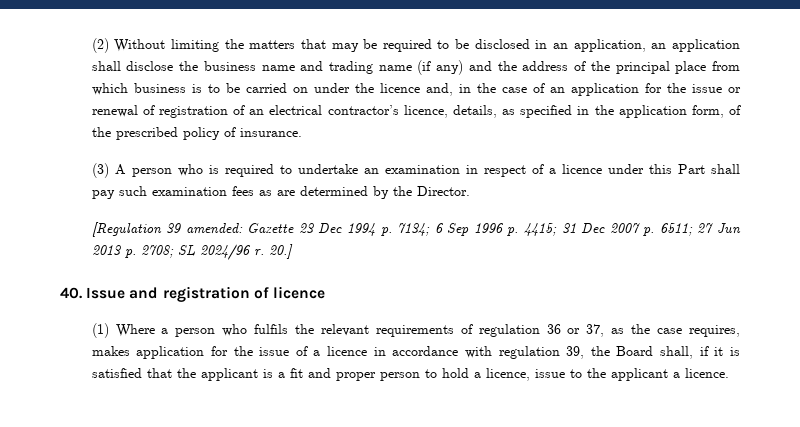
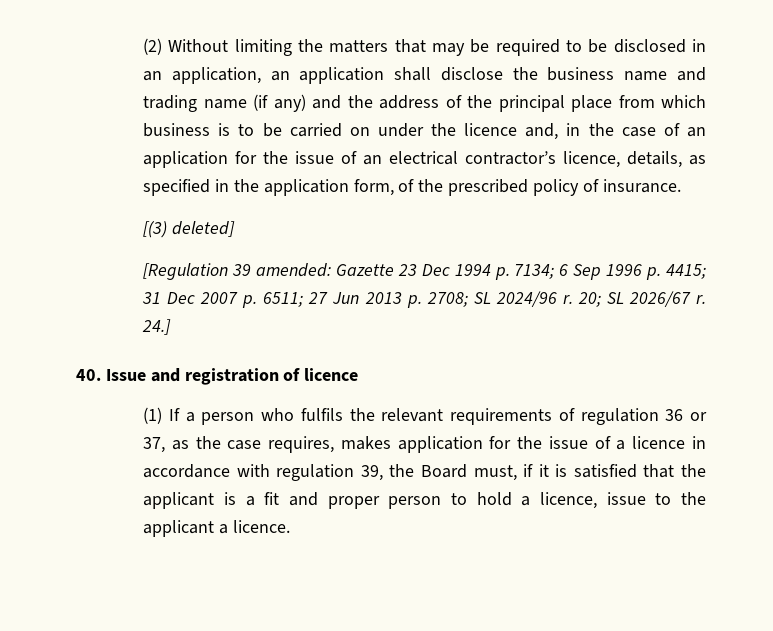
[728,87,742,93] [91,105,228,118] or renewal of registration -> (335, 157) none
[91,163,740,178] [91,186,470,199] (3) A person who is required to undertake an examination in respect of a licence under this Part shall pay such examination fees as are determined by the Director. -> [143,221,235,238] [(3) deleted]
[268,244,293,259] 20.] -> [577,291,707,307] [142,319,172,335] 20; SL 2026/67 r. 24.]
[115,324,155,337] Where -> [168,408,180,421] If
[660,346,694,359] shall, -> [473,465,517,481] must,

